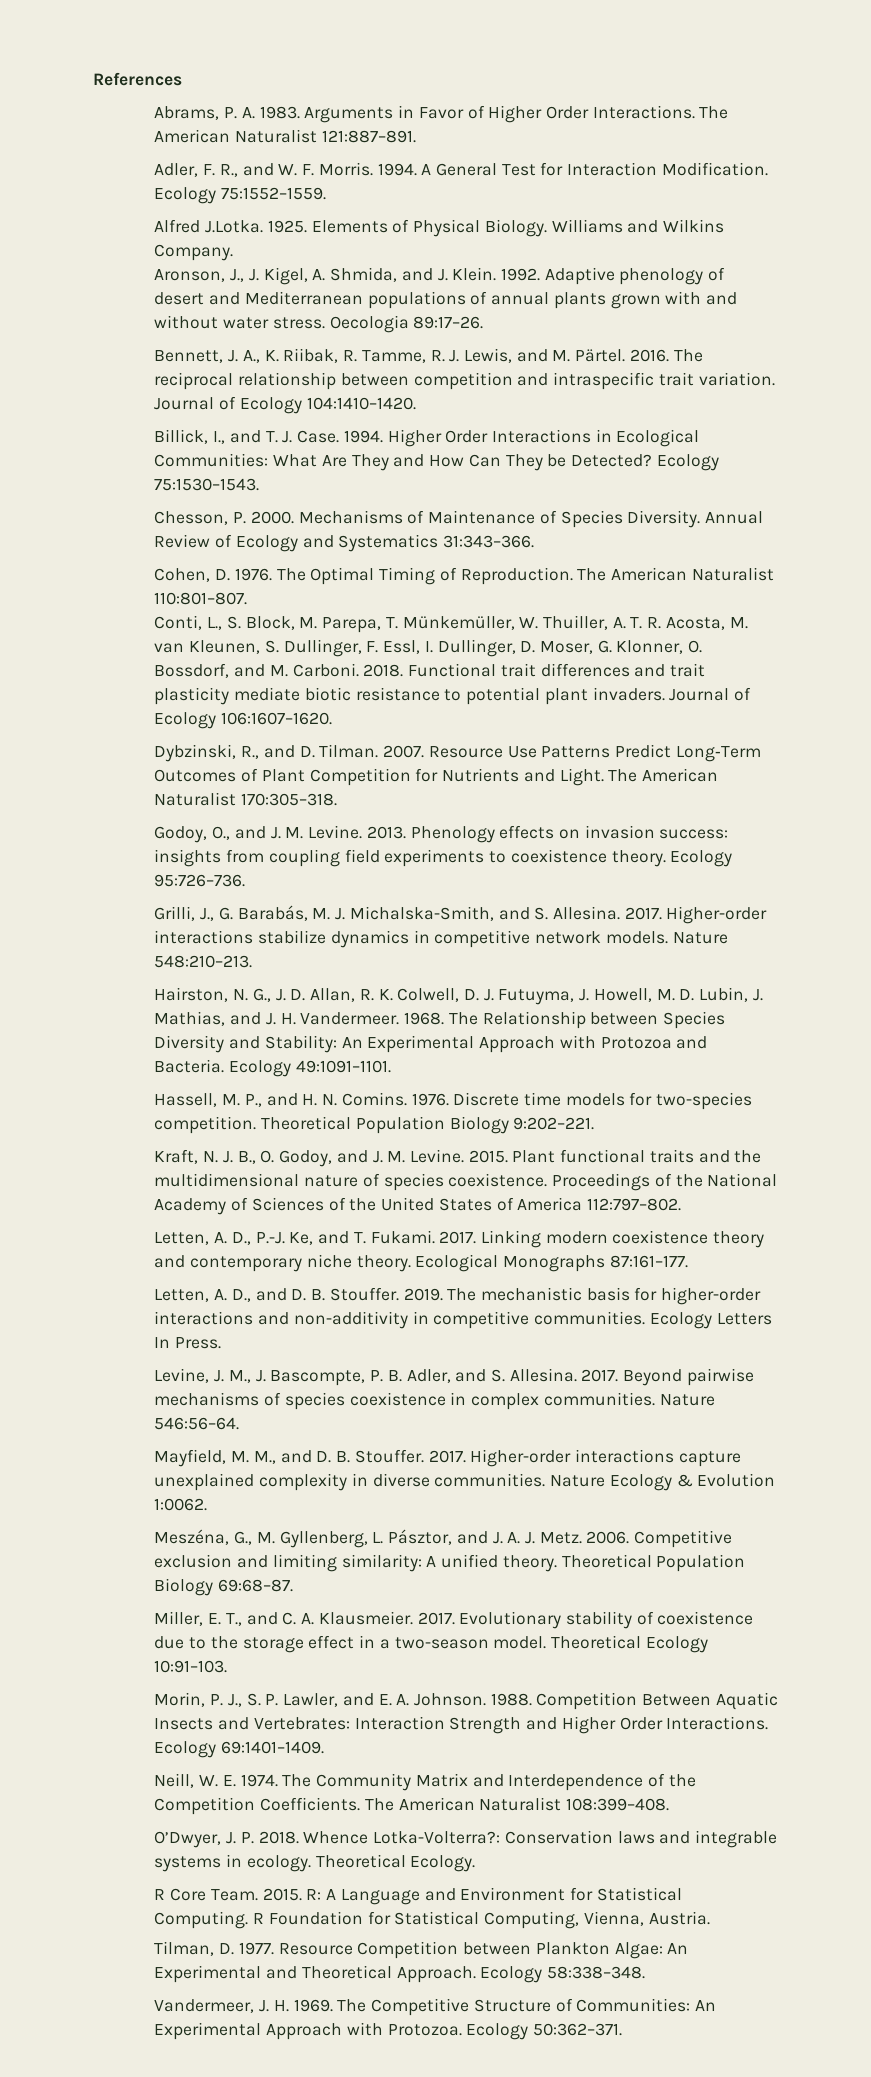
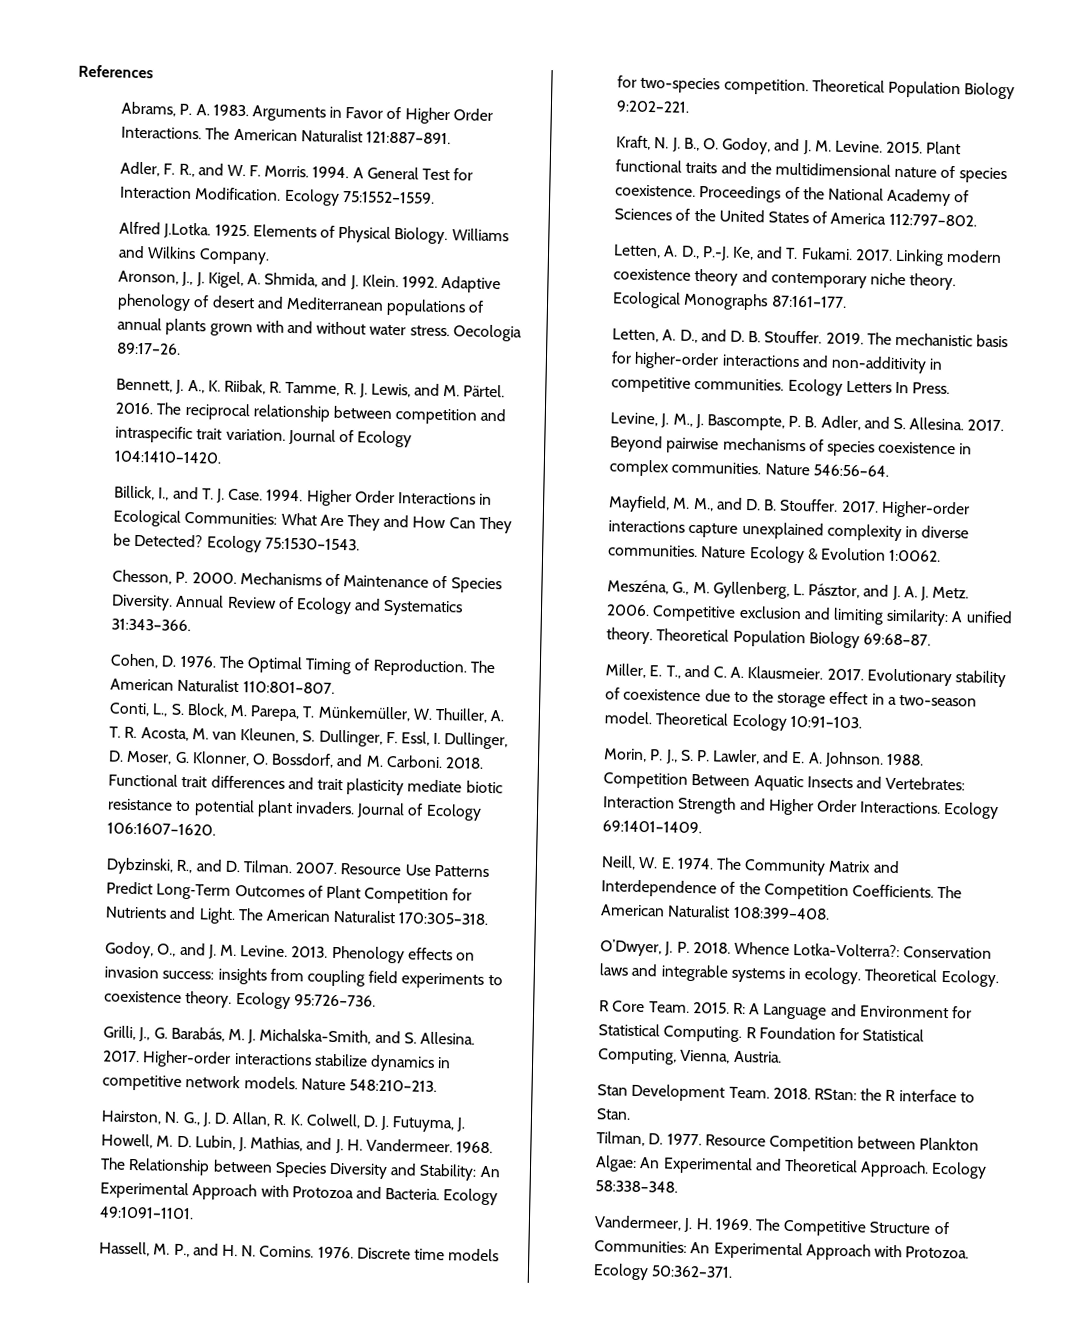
(710, 1918) none -> [597,1083,975,1103] [596,1108,632,1120] // Stan Development Team. 2018. RStan: the R interface to Stan.

